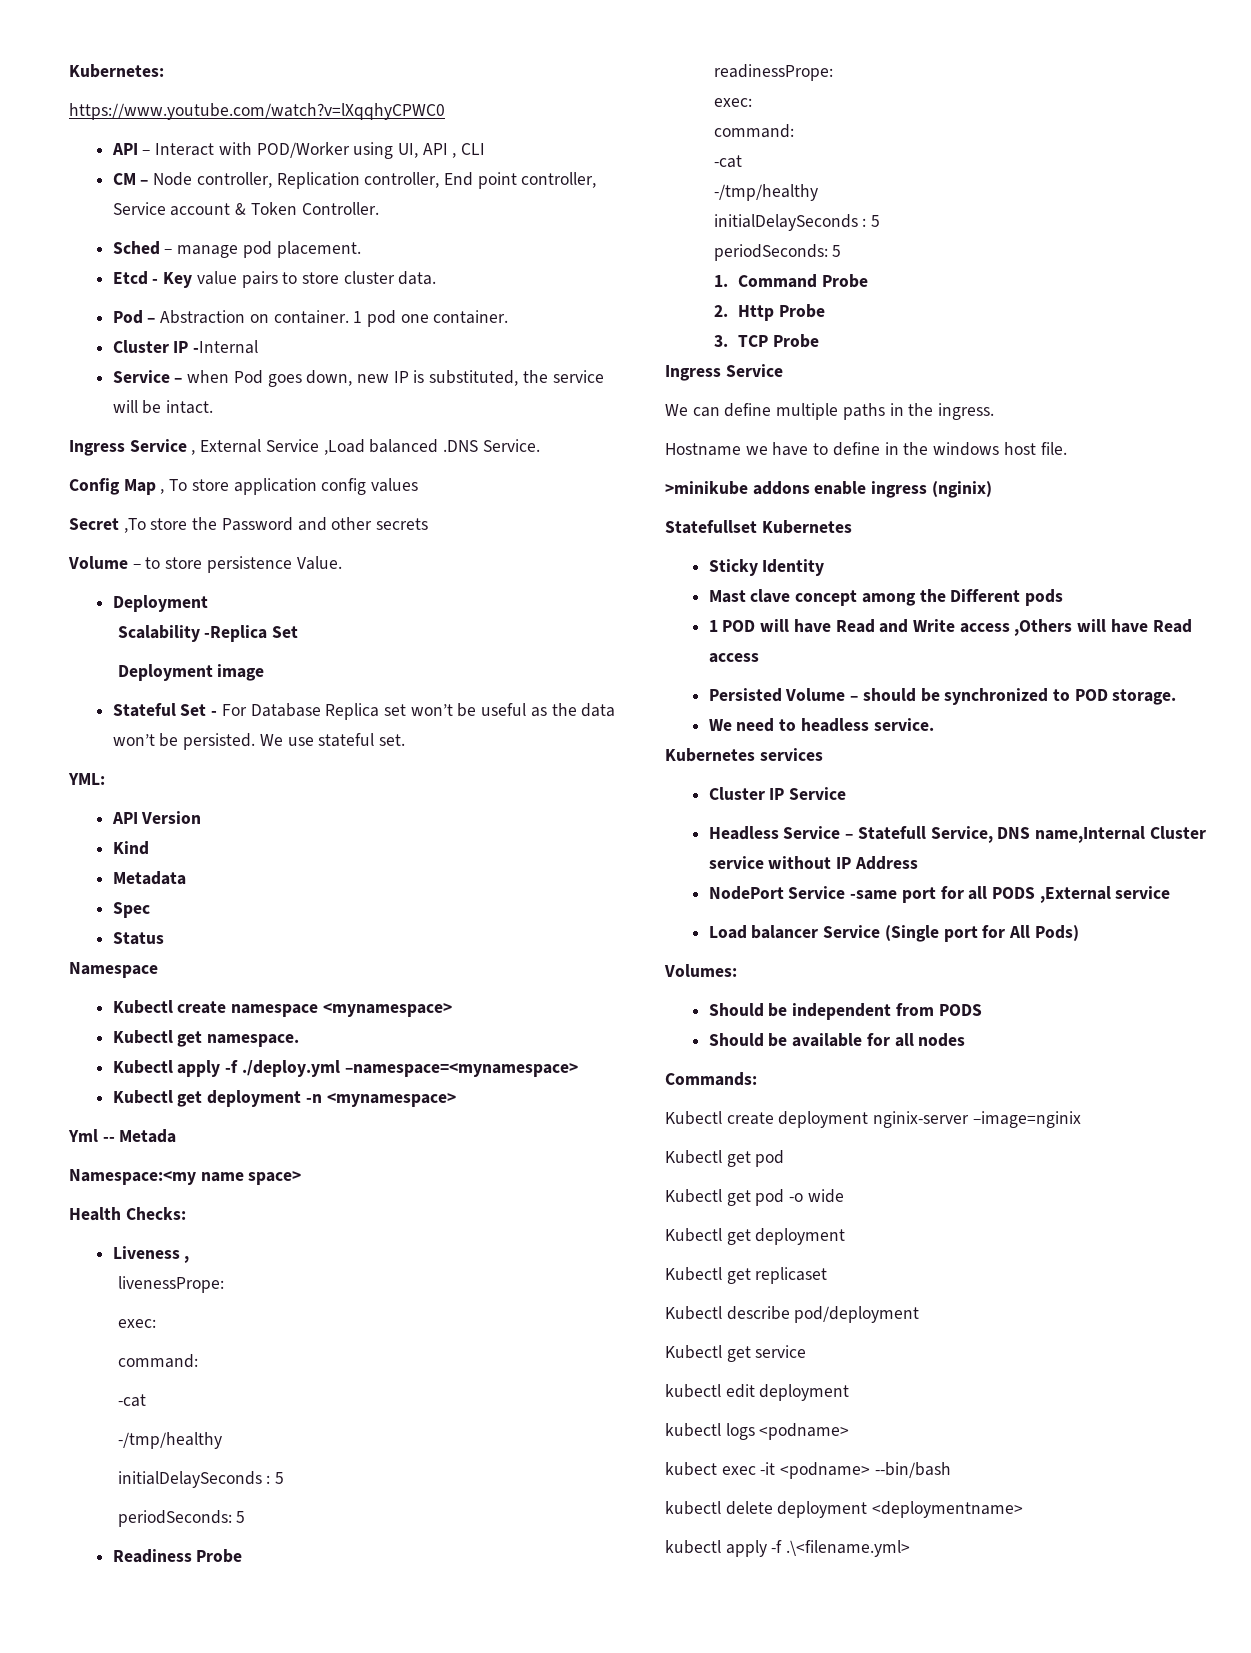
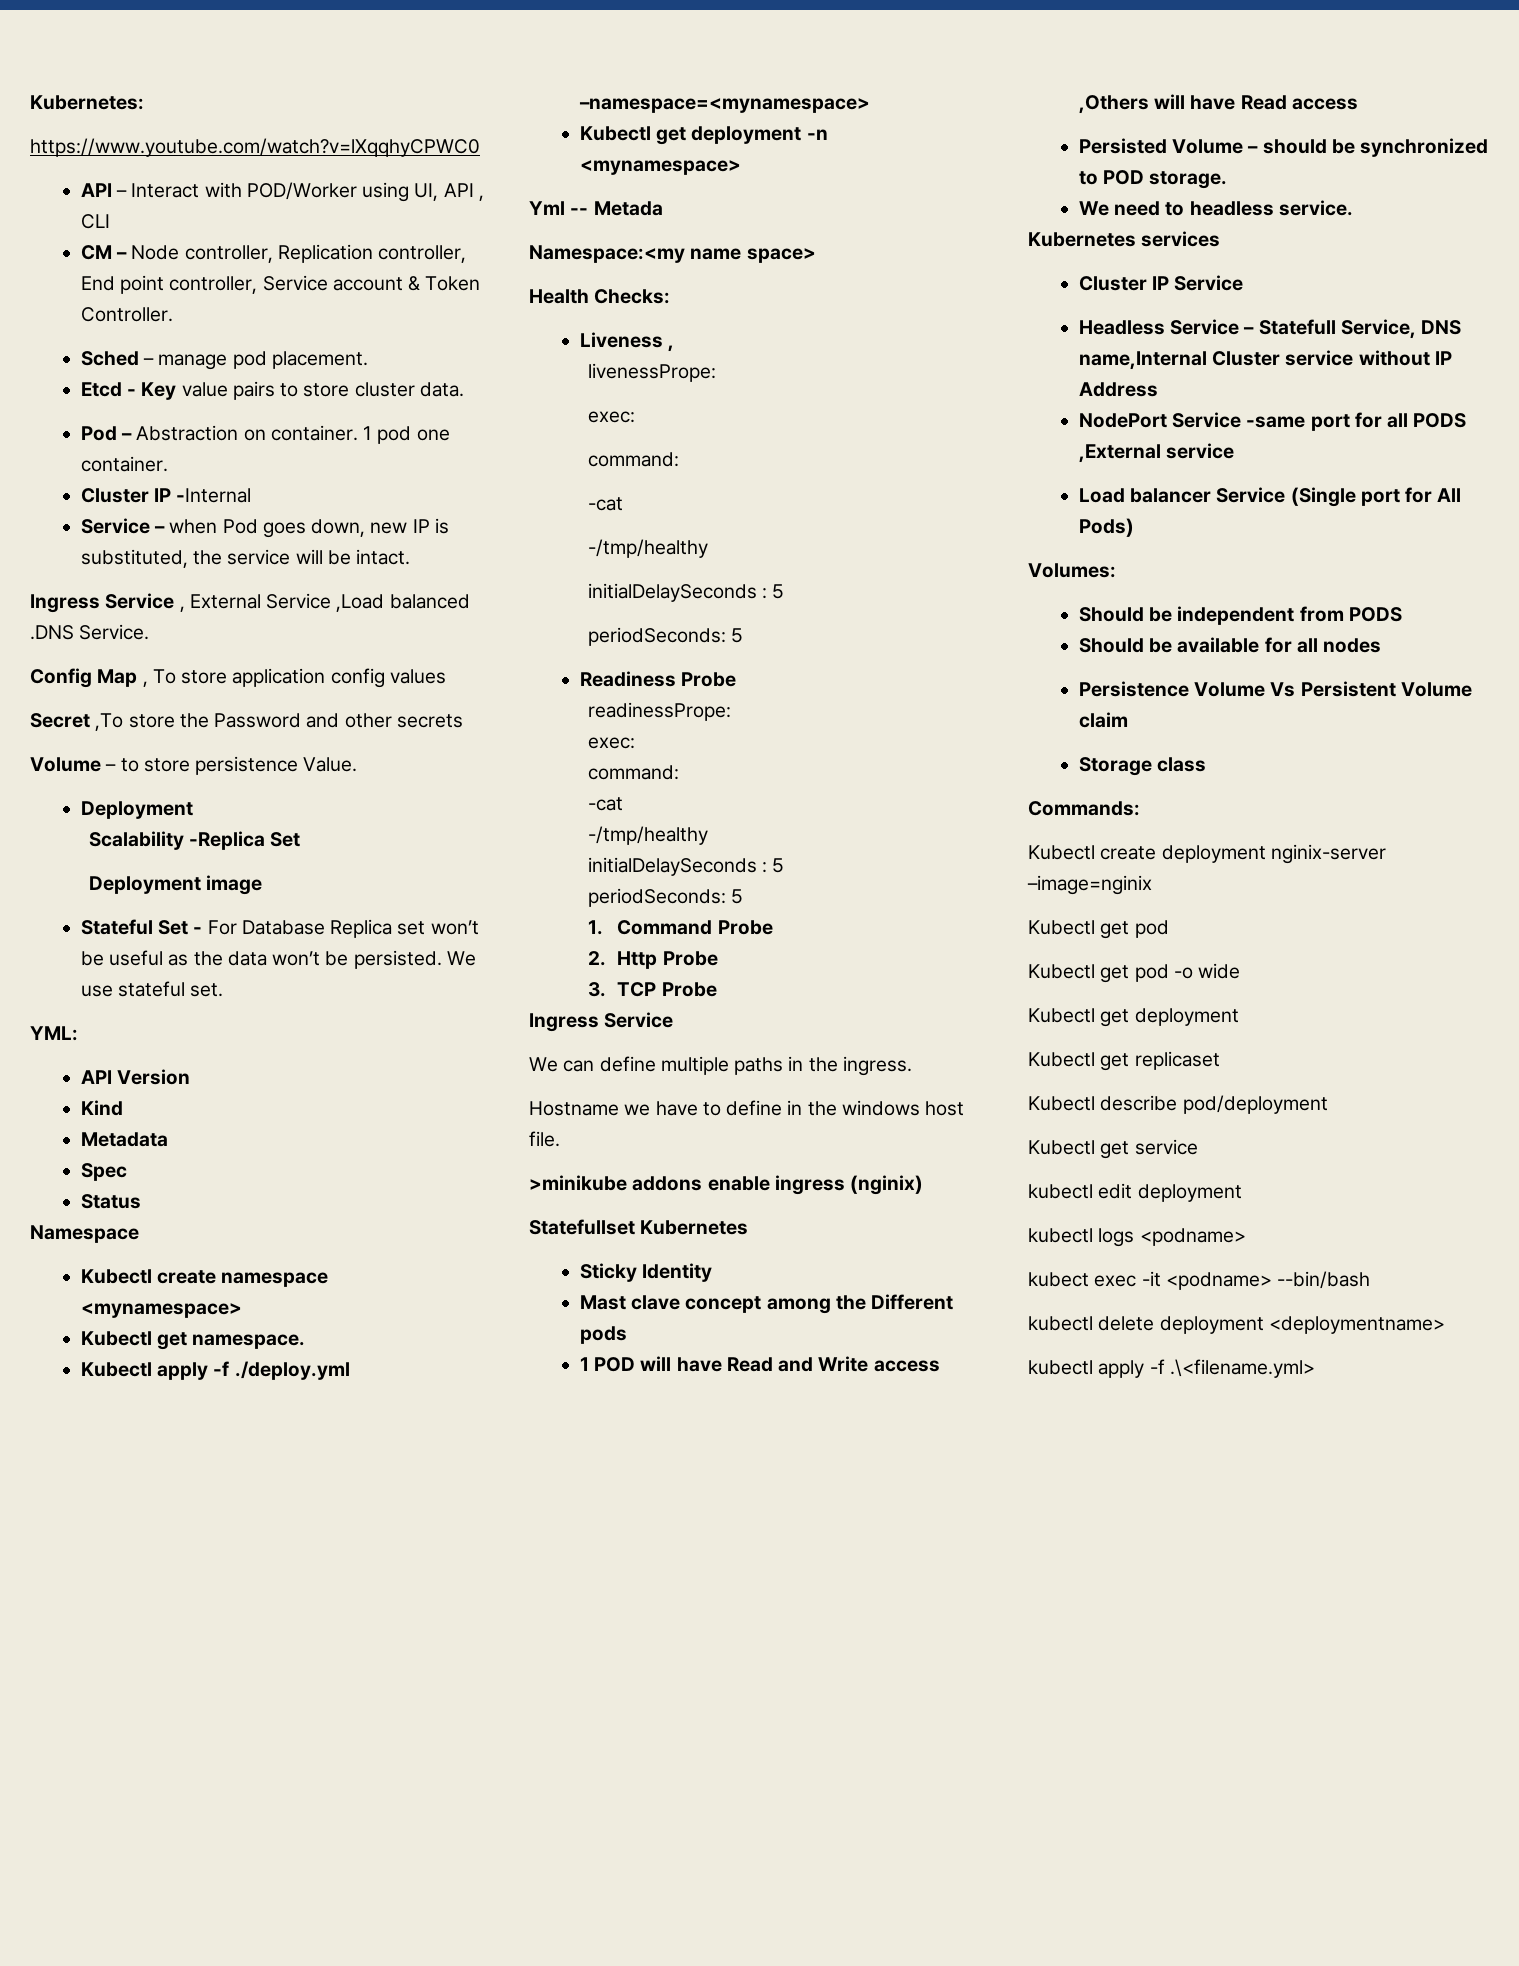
(966, 1040) none -> [1078,681,1472,697] [1078,712,1128,728] [1078,757,1207,776] // Persistence Volume Vs Persistent Volume claim // Storage class

